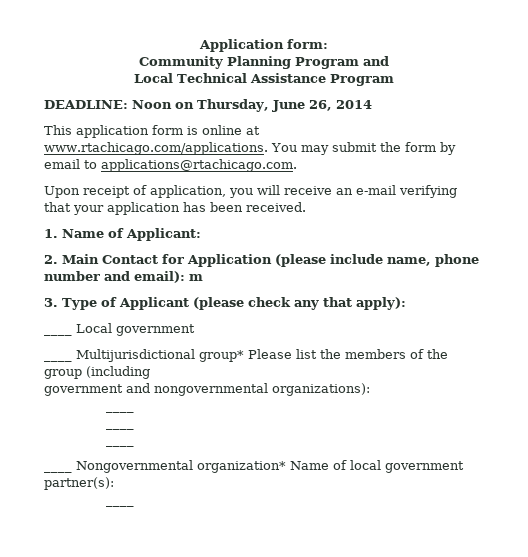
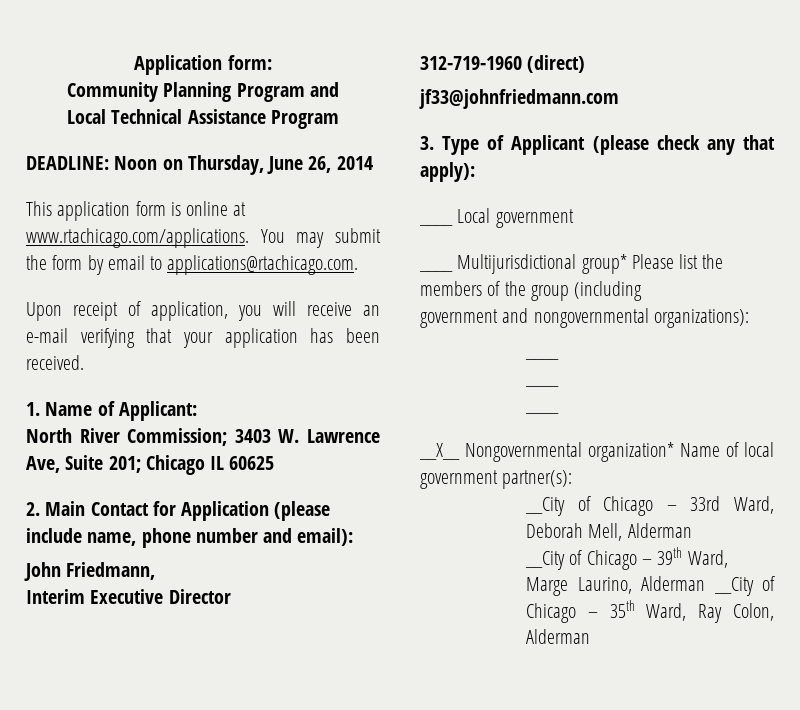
(201, 234) none -> [26,428,380,446] [26,455,275,475] // North River Commission; 3403 W. Lawrence Ave, Suite 201; Chicago IL 60625
[189,274,203,281] m -> [24,562,156,581] [26,589,231,604] [420,55,586,73] [419,89,619,109] // John Friedmann, // Interim Executive Director // 312-719-1960 (direct) // jf33@johnfriedmann.com
[44,470,72,473] ____ -> [419,443,460,460] __X__
[106,504,135,507] ____ -> [525,496,774,516] [526,523,692,541] [525,547,728,570] [526,576,775,596] [526,600,774,623] [526,629,591,644] __City of Chicago – 33rd Ward, Deborah Mell, Alderman // __City of Chicago – 39th Ward, Marge Laurino, Alderman __City of Chicago – 35th Ward, Ray Colon, Alderman

